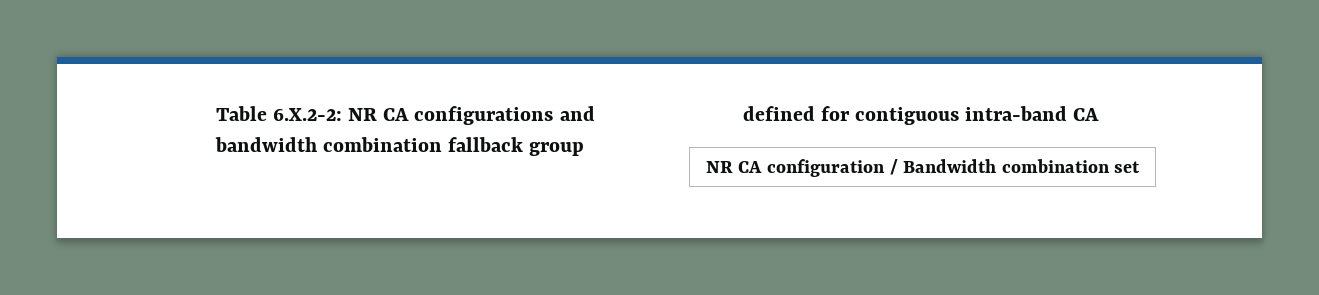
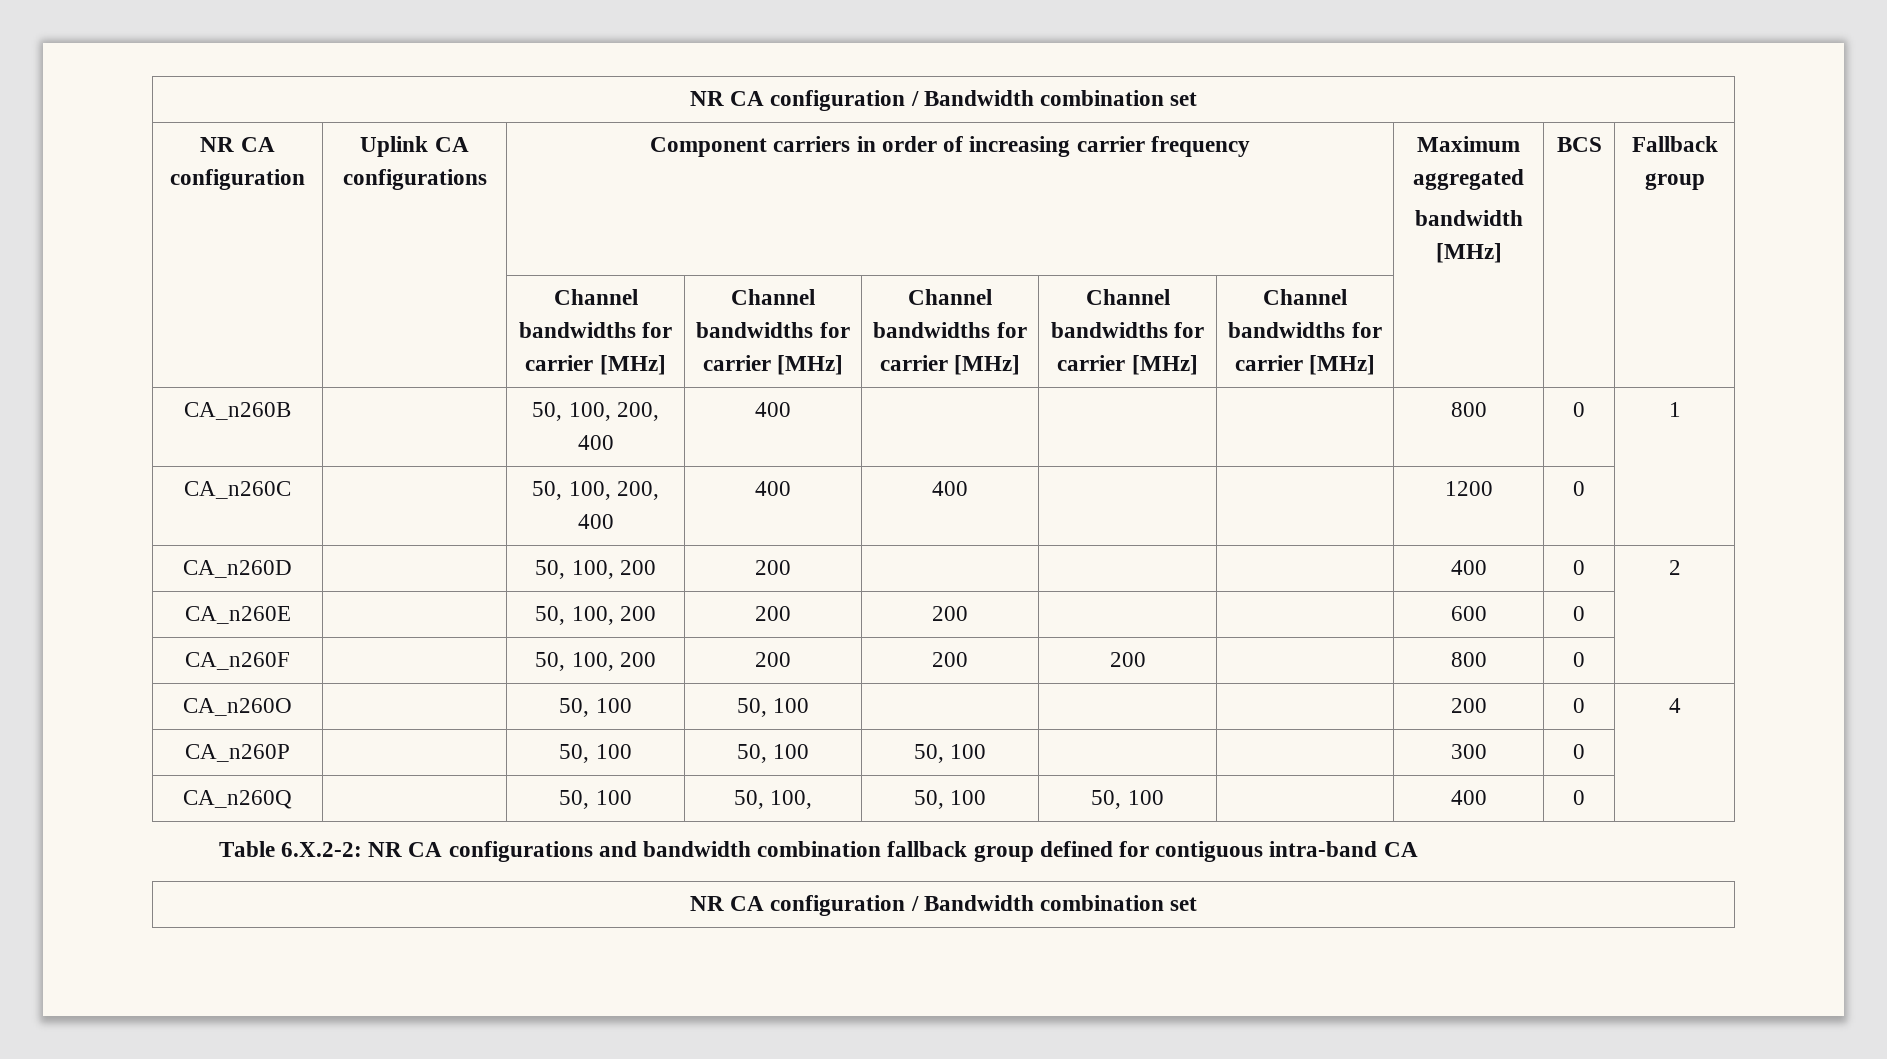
(215, 113) none -> [689,90,1198,111] [200,137,275,152] [170,169,305,190] [360,136,469,157] [342,169,487,190] [650,136,1250,157] [1417,136,1520,152] [1413,169,1524,190] [1414,210,1523,226] [1435,243,1502,263] [1556,137,1602,152] [1631,136,1718,152] [1644,173,1705,190] [553,289,638,305] [518,322,673,338] [525,355,666,375] [731,289,815,305] [696,322,850,338] [702,355,844,375] [908,289,992,305] [873,322,1027,338] [879,355,1021,375] [1085,289,1170,305] [1050,322,1205,338] [1057,355,1198,375] [1263,289,1347,305] [1228,322,1382,338] [1234,355,1376,375] [184,402,291,420] [532,402,659,421] [577,435,614,450] [755,402,791,417] [1450,402,1487,417] [1573,402,1585,417] [1668,402,1681,417] [184,481,291,499] [532,481,659,500] [577,514,614,529] [755,481,791,496] [932,481,968,496] [1444,481,1493,496] [1573,481,1585,496] [183,560,292,578] [535,560,656,579] [755,560,791,575] [1450,560,1487,575] [1573,560,1585,575] [1668,560,1681,575] [184,606,291,624] [535,606,656,625] [755,606,791,621] [932,606,968,621] [1450,606,1487,621] [1573,606,1585,621] [185,652,290,670] [535,652,656,671] [755,652,791,667] [932,652,968,667] [1109,652,1146,667] [1450,652,1487,667] [1573,652,1585,667] [183,698,292,716] [559,698,632,717] [736,698,810,717] [1450,698,1487,713] [1573,698,1585,713] [1668,698,1681,713] [185,744,290,762] [559,744,632,763] [736,744,810,763] [913,744,987,763] [1450,744,1487,759] [1573,744,1585,759] [183,790,292,809] [559,790,632,809] [733,790,813,809] [913,790,987,809] [1091,790,1164,809] [1450,790,1487,805] [1573,790,1585,805] NR CA configuration / Bandwidth combination set // NR CA configuration | Uplink CA configurations | Component carriers in order of increasing carrier frequency | Maximum aggregated // bandwidth [MHz] | BCS | Fallback group // | | Channel bandwidths for carrier [MHz] | Channel bandwidths for carrier [MHz] | Channel bandwidths for carrier [MHz] | Channel bandwidths for carrier [MHz] | Channel bandwidths for carrier [MHz] | | | // CA_n260B | | 50, 100, 200, 400 | 400 | | | | 800 | 0 | 1 // CA_n260C | | 50, 100, 200, 400 | 400 | 400 | | | 1200 | 0 | // CA_n260D | | 50, 100, 200 | 200 | | | | 400 | 0 | 2 // CA_n260E | | 50, 100, 200 | 200 | 200 | | | 600 | 0 | // CA_n260F | | 50, 100, 200 | 200 | 200 | 200 | | 800 | 0 | // CA_n260O | | 50, 100 | 50, 100 | | | | 200 | 0 | 4 // CA_n260P | | 50, 100 | 50, 100 | 50, 100 | | | 300 | 0 | // CA_n260Q | | 50, 100 | 50, 100, | 50, 100 | 50, 100 | | 400 | 0 | //

